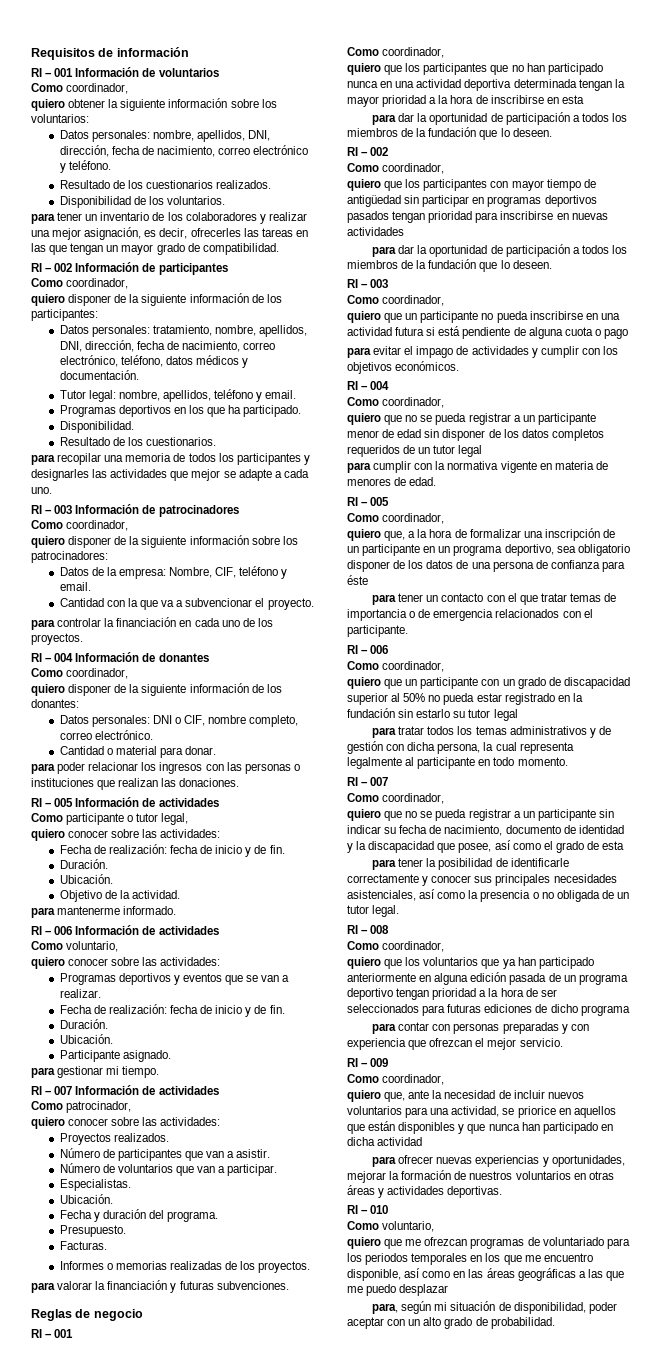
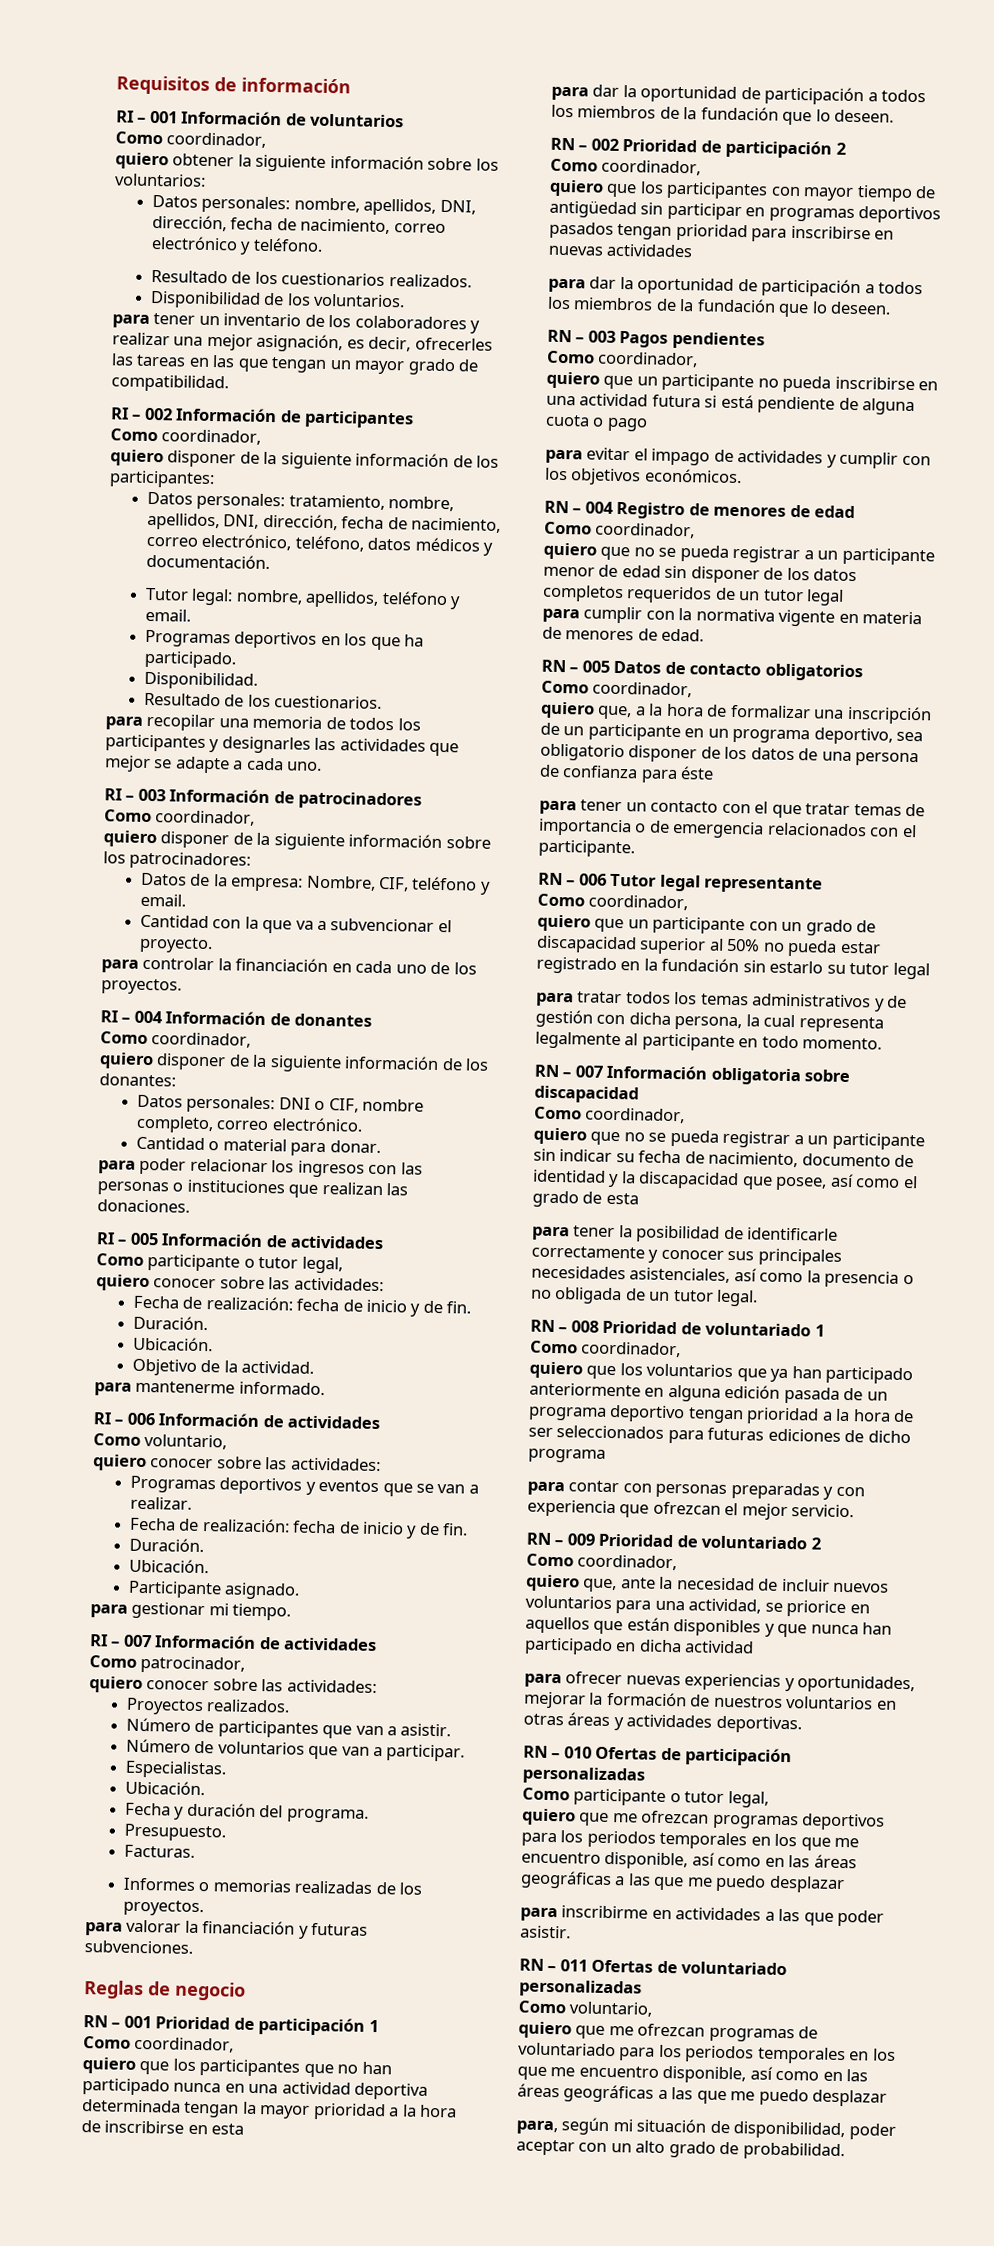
[31,1329,74,1338] RI – 001 -> [83,2015,379,2036] RN – 001 Prioridad de participación 1
[347,147,389,156] RI – 002 -> [550,137,846,159] RN – 002 Prioridad de participación 2
[347,279,389,288] RI – 003 -> [547,329,765,350] RN – 003 Pagos pendientes
[347,381,390,390] RI – 004 -> [544,500,856,520] RN – 004 Registro de menores de edad
[347,497,390,506] RI – 005 -> [541,659,863,682] RN – 005 Datos de contacto obligatorios
[347,645,389,654] RI – 006 -> [538,872,824,894] RN – 006 Tutor legal representante
[347,777,389,786] RI – 007 -> [534,1064,851,1086] [534,1085,639,1104] RN – 007 Información obligatoria sobre discapacidad
[347,925,358,934] RI -> [530,1319,555,1333] RN
(390, 929) none -> [602,1320,825,1337] Prioridad de voluntariado 1
[347,1058,358,1067] RI -> [526,1532,551,1545] RN
(389, 1062) none -> [598,1533,821,1550] Prioridad de voluntariado 2
[347,1205,358,1214] RI -> [523,1745,548,1758] RN
(389, 1209) none -> [595,1746,793,1767] [522,1766,645,1785] [522,1787,769,1808] [522,1808,886,1831] [521,1830,860,1851] [521,1851,857,1870] [520,1870,845,1894] [520,1905,885,1927] [520,1925,571,1939] [519,1958,788,1976] [519,1979,642,1998] Ofertas de participación personalizadas // Como participante o tutor legal, // quiero que me ofrezcan programas deportivos para los periodos temporales en los que me encuentro disponible, así como en las áreas geográficas a las que me puedo desplazar // para inscribirme en actividades a las que poder asistir. // RN – 011 Ofertas de voluntariado personalizadas

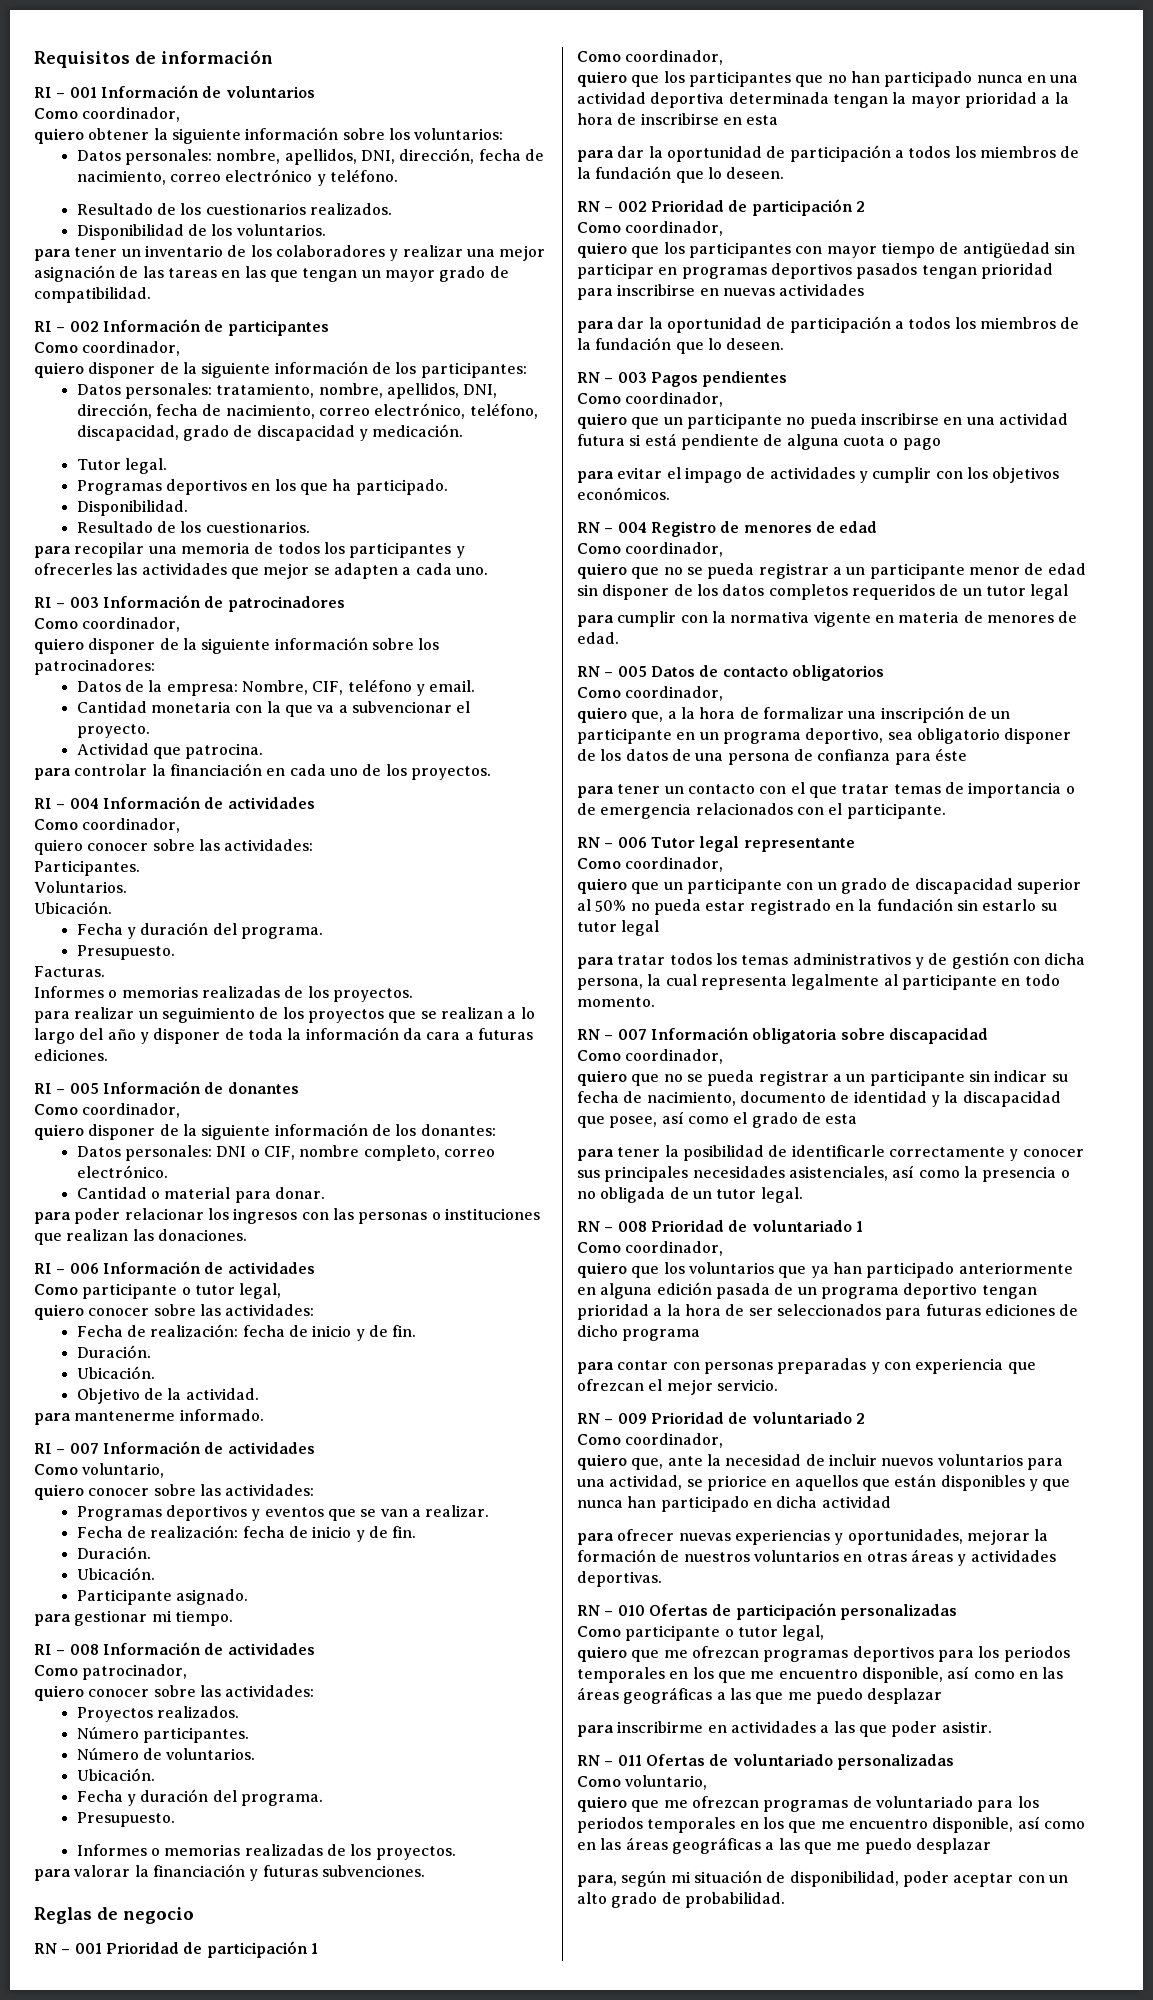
[256,333,493,353] asignación, es decir, ofrecerles -> [34,265,139,282] asignación de
[367,537,493,556] [145,553,270,570] [144,587,461,610] [144,608,191,622] datos médicos y documentación. // Tutor legal: nombre, apellidos, teléfono y email. -> [76,424,464,441] [76,458,167,474] discapacidad, grado de discapacidad y medicación. // Tutor legal.
[221,736,311,754] designarles -> [34,563,112,575] ofrecerles
[174,756,230,774] adapte -> [333,563,398,579] adapten
(209, 921) none -> [150,701,231,713] monetaria
(213, 945) none -> [76,743,264,759] // Actividad que patrocina.
(291, 1019) none -> [227,797,315,809] [34,818,181,833] [34,839,314,855] [34,860,140,876] [34,881,127,893] [34,901,112,914] [76,922,323,939] [76,945,175,960] [34,966,105,977] [34,986,413,1002] [34,1007,535,1023] [34,1027,533,1044] [34,1049,108,1061] [34,1081,224,1094] actividades // Como coordinador, // quiero conocer sobre las actividades: // Participantes. // Voluntarios. // Ubicación. // Fecha y duración del programa. // Presupuesto. // Facturas. // Informes o memorias realizadas de los proyectos. // para realizar un seguimiento de los proyectos que se realizan a lo largo del año y disponer de toda la información da cara a futuras ediciones. // RI – 005 Información de
[129,1232,159,1246] 005 -> [69,1263,99,1274] 006
[126,1412,155,1426] 006 -> [69,1443,99,1454] 007
[122,1634,152,1648] 007 -> [69,1644,99,1655] 008
[194,1719,452,1739] [125,1738,466,1762] [124,1760,227,1779] [124,1780,205,1796] [124,1802,369,1823] [123,1823,226,1842] [123,1844,195,1858] de participantes que van a asistir. // Número de voluntarios que van a participar. // Especialistas. // Ubicación. // Fecha y duración del programa. // Presupuesto. // Facturas. -> [142,1727,249,1743] [76,1748,256,1760] [76,1768,155,1781] [76,1789,323,1806] [76,1812,175,1827] participantes. // Número de voluntarios. // Ubicación. // Fecha y duración del programa. // Presupuesto.

